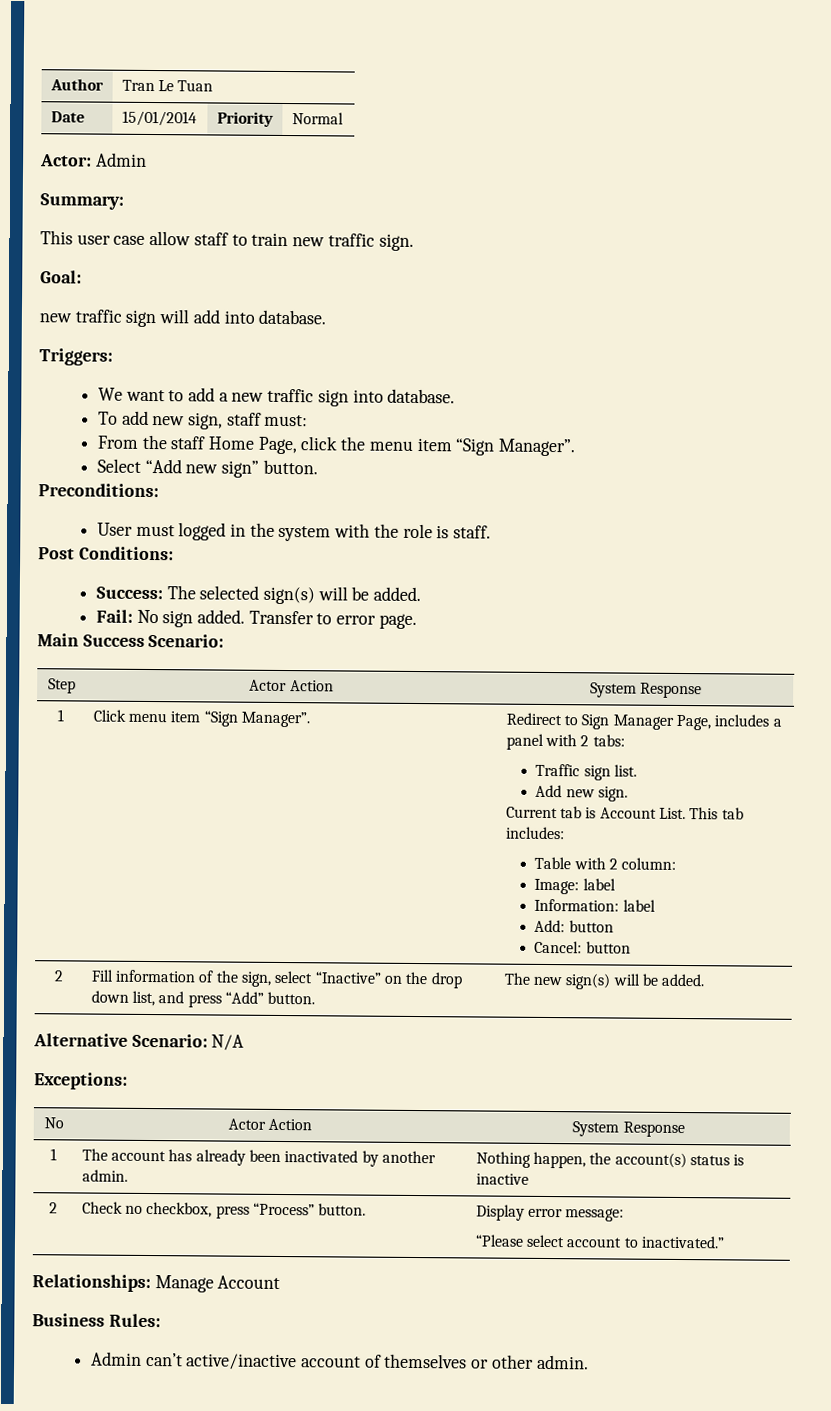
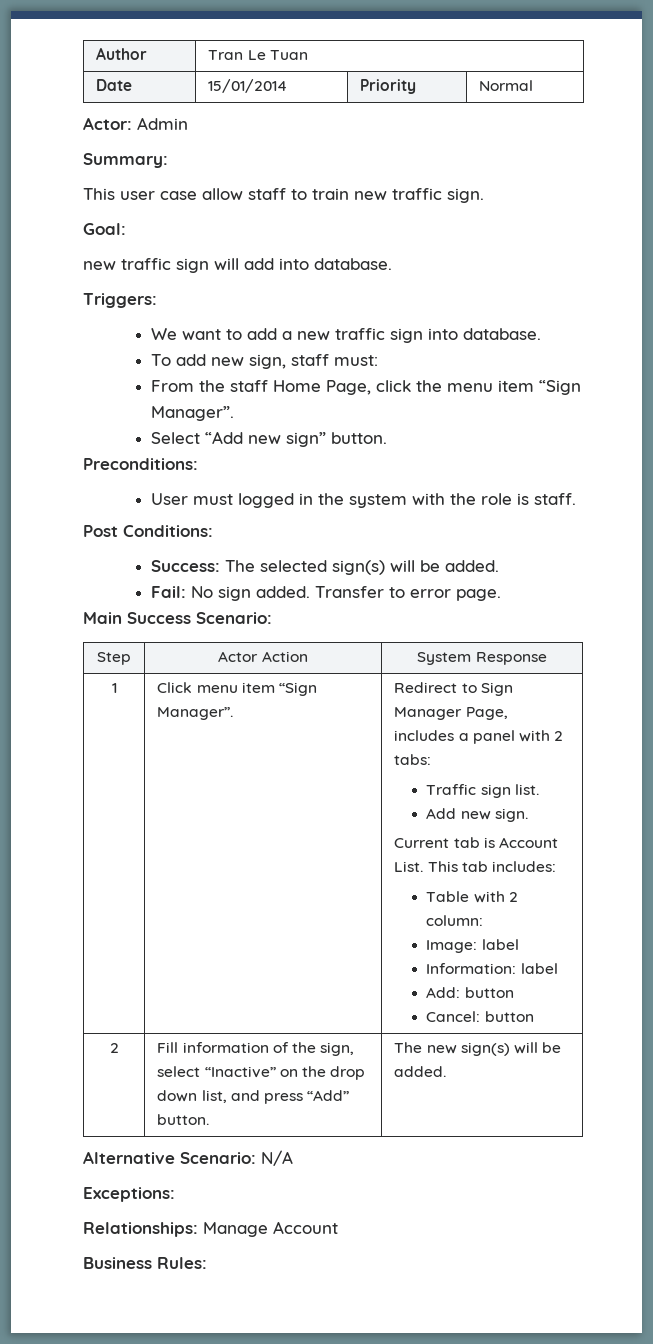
[43,1117,64,1129] [227,1118,313,1131] [572,1121,685,1138] [50,1148,57,1161] [81,1148,437,1167] [81,1169,128,1182] [475,1151,745,1169] [475,1173,529,1185] [49,1202,58,1214] [81,1201,367,1219] [475,1204,625,1222] [474,1234,726,1249] // No | Actor Action | System Response // 1 | The account has already been inactivated by another admin. | Nothing happen, the account(s) status is inactive // 2 | Check no checkbox, press “Process” button. | Display error message: // “Please select account to inactivated.” -> (175, 1194) none
[90,1351,589,1371] // Admin can’t active/inactive account of themselves or other admin. -> (207, 1263) none

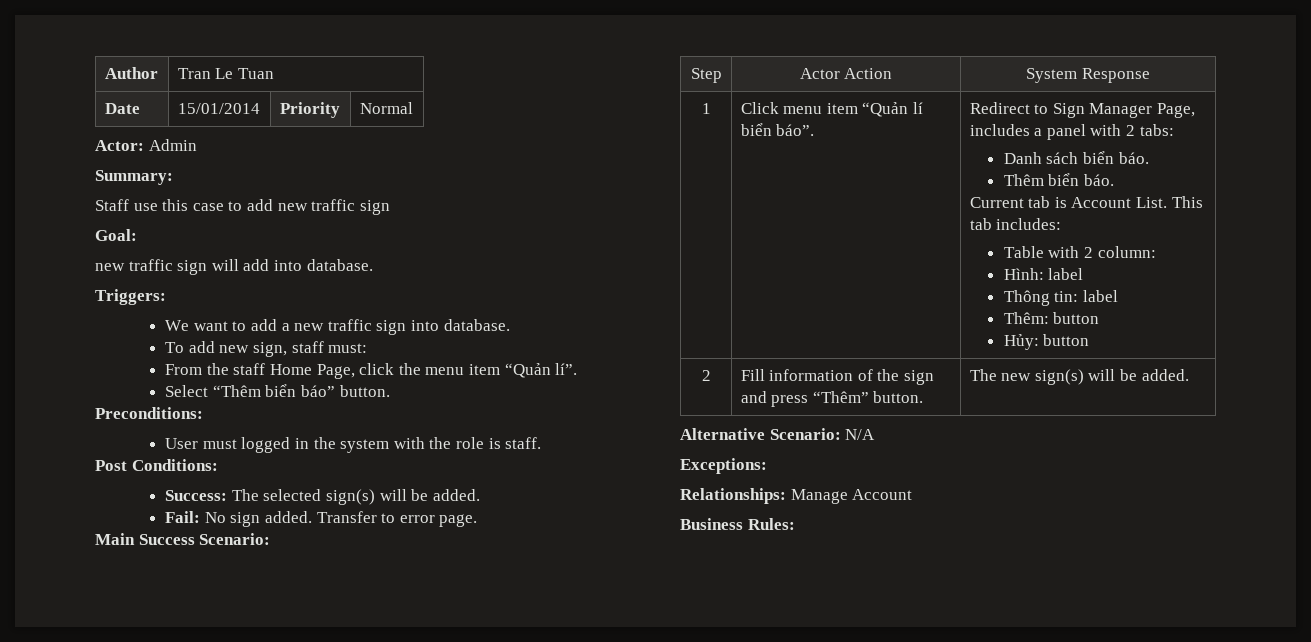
[83,188,484,203] This user case allow staff to train new traffic sign. -> [95,199,390,215] Staff use this case to add new traffic sign
[539,380,582,395] [151,406,235,421] “Sign Manager”. -> [504,363,578,378] “Quản lí”.
[205,431,327,447] “Add new sign” -> [212,384,335,397] “Thêm biển báo”
[278,682,317,696] [157,707,234,720] “Sign Manager”. -> [862,102,923,117] [740,123,815,136] “Quản lí biển báo”.
[426,784,539,798] [426,808,528,822] Traffic sign list. // Add new sign. -> [1003,151,1149,164] [1003,173,1114,186] Danh sách biển báo. // Thêm biển báo.
[426,939,519,953] [426,963,558,974] [426,987,514,998] [426,1011,481,1022] Image: label // Information: label // Add: button // Cancel: -> [1003,268,1084,280] [1003,290,1118,306] [1003,312,1100,324] [1003,334,1039,350] Hình: label // Thông tin: label // Thêm: button // Hủy:
[320,1042,355,1056] [157,1066,366,1080] [157,1090,227,1103] sign, select “Inactive” on the drop down list, -> [903,370,934,385] sign
[307,1090,350,1101] “Add” -> [812,391,869,403] “Thêm”

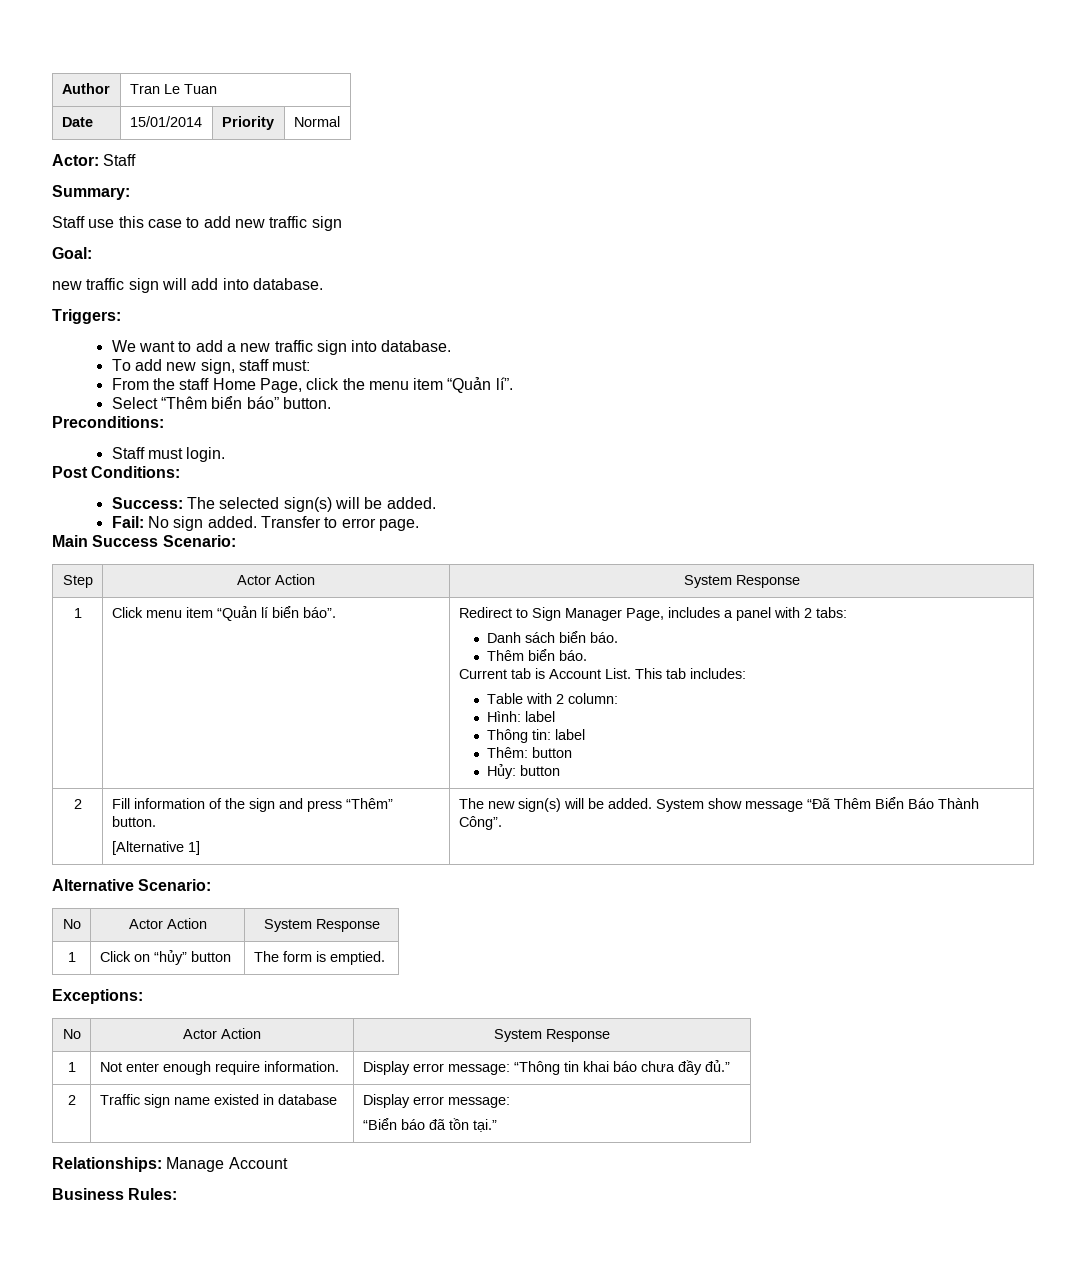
[148,139,197,151] Admin -> [103,154,137,166] Staff
[165,437,542,453] User must logged in the system with the role is staff. -> [111,447,226,462] Staff must login.
(924, 397) none -> [111,841,200,855] // [Alternative 1]
[680,428,876,440] [680,458,767,474] // Alternative Scenario: N/A // Exceptions: -> [655,797,979,812] [458,816,502,830] [52,879,212,891] [62,919,81,929] [128,918,207,929] [263,919,380,932] [67,952,76,962] [99,950,231,965] [253,951,385,965] [52,989,143,1004] [62,1029,81,1039] [183,1028,261,1039] [494,1029,610,1042] [67,1062,76,1072] [99,1061,339,1075] [362,1060,730,1075] [67,1095,76,1105] [99,1094,337,1108] [362,1094,510,1108] [362,1118,497,1132] System show message “Đã Thêm Biển Báo Thành Công”. // Alternative Scenario: // No | Actor Action | System Response // 1 | Click on “hủy” button | The form is emptied. // Exceptions: // No | Actor Action | System Response // 1 | Not enter enough require information. | Display error message: “Thông tin khai báo chưa đầy đủ.” // 2 | Traffic sign name existed in database | Display error message: // “Biển báo đã tồn tại.”

